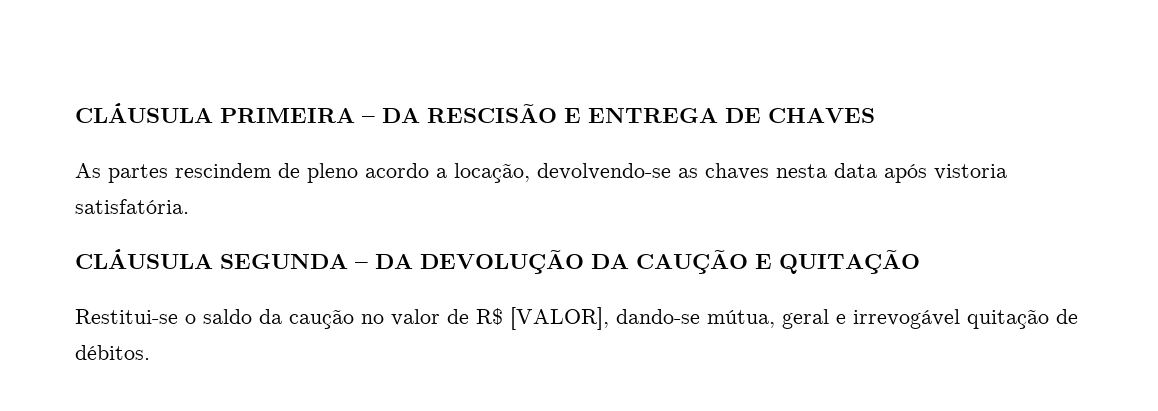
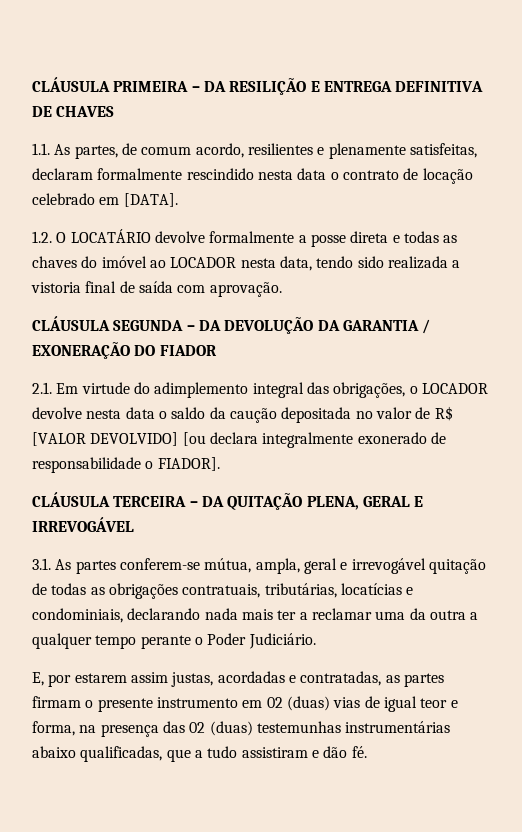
[427,104,557,123] RESCISÃO -> [229,78,307,95] RESILIÇÃO
(718, 115) none -> [395,81,484,92] DEFINITIVA
[75,163,1007,183] [75,199,189,214] As partes rescindem de pleno acordo a locação, devolvendo-se as chaves nesta data após vistoria satisfatória. -> [32,143,477,159] [32,168,473,184] [32,193,178,207] [32,229,458,247] [32,256,461,271] [31,281,282,297] 1.1. As partes, de comum acordo, resilientes e plenamente satisfeitas, declaram formalmente rescindido nesta data o contrato de locação celebrado em [DATA]. // 1.2. O LOCATÁRIO devolve formalmente a posse direta e todas as chaves do imóvel ao LOCADOR nesta data, tendo sido realizada a vistoria final de saída com aprovação.
[636,250,920,274] [75,309,178,324] CAUÇÃO E QUITAÇÃO // Restitui-se -> [342,319,431,334] [32,342,217,359] [32,382,488,398] [32,407,155,419] GARANTIA / EXONERAÇÃO DO FIADOR // 2.1. Em virtude do adimplemento integral das obrigações, o LOCADOR devolve nesta data
(354, 319) none -> [281,407,352,423] depositada
[510,307,775,330] [VALOR], dando-se mútua, -> [32,432,446,448] [32,457,220,473] [32,492,424,510] [32,517,134,532] [32,558,300,574] [VALOR DEVOLVIDO] [ou declara integralmente exonerado de responsabilidade o FIADOR]. // CLÁUSULA TERCEIRA – DA QUITAÇÃO PLENA, GERAL E IRREVOGÁVEL // 3.1. As partes conferem-se mútua, ampla,
[75,345,150,360] débitos. -> [51,583,414,599] [32,608,479,623] [32,633,316,649] [32,671,444,687] [32,696,458,712] [32,721,451,737] [32,746,367,762] todas as obrigações contratuais, tributárias, locatícias e condominiais, declarando nada mais ter a reclamar uma da outra a qualquer tempo perante o Poder Judiciário. // E, por estarem assim justas, acordadas e contratadas, as partes firmam o presente instrumento em 02 (duas) vias de igual teor e forma, na presença das 02 (duas) testemunhas instrumentárias abaixo qualificadas, que a tudo assistiram e dão fé.

